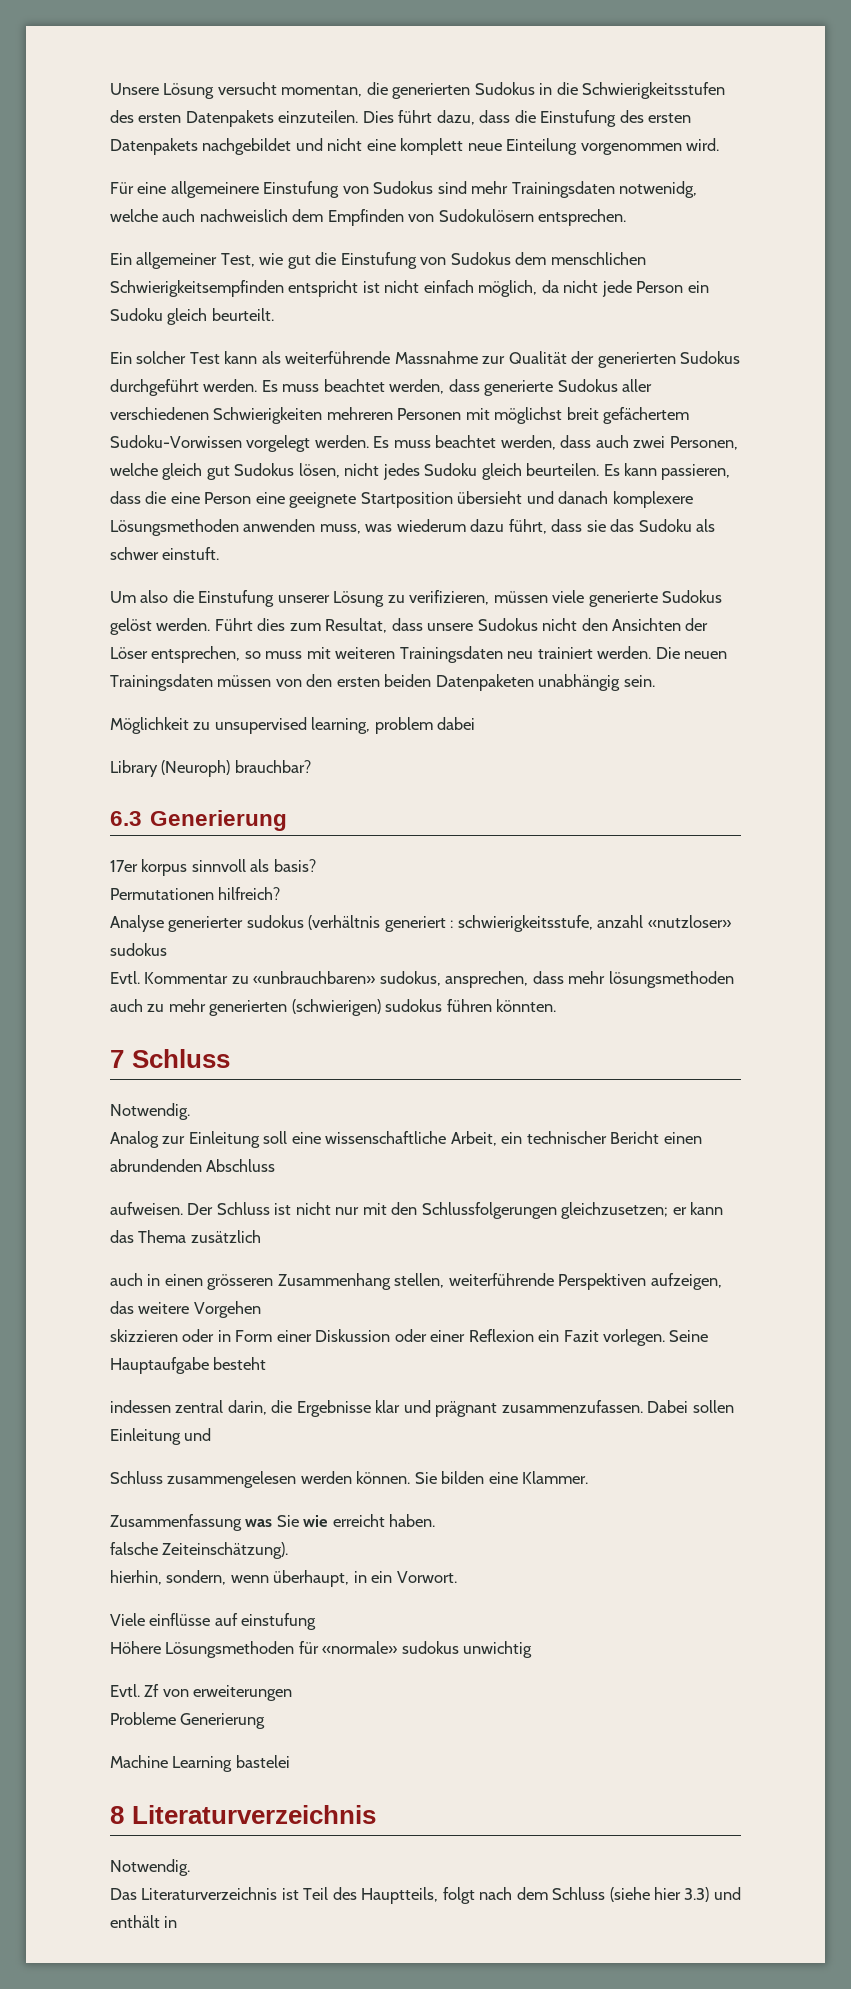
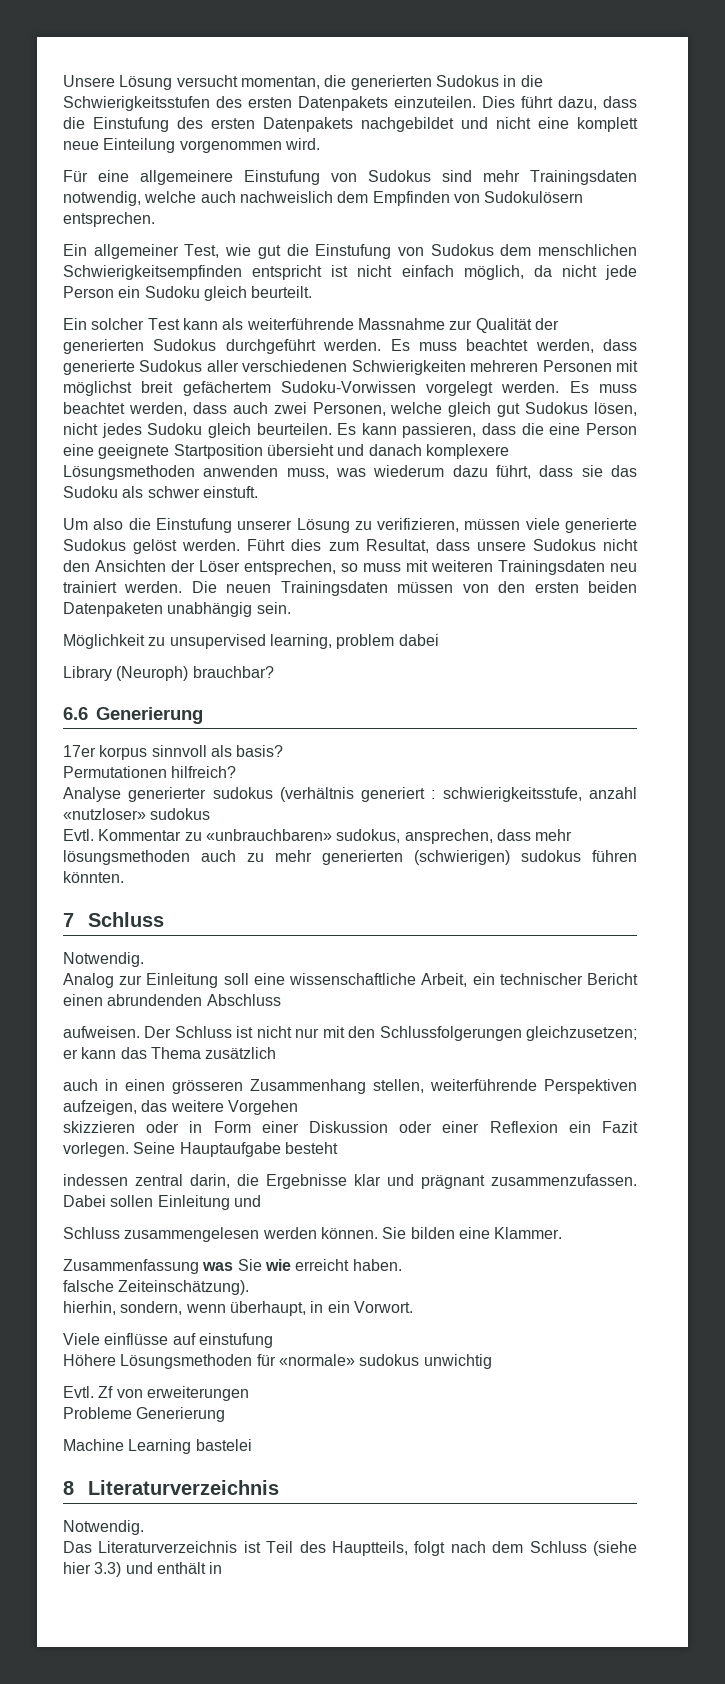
[619,181,698,198] notwenidg, -> [63,191,141,206] notwendig,
[110,811,142,826] 6.3 -> [63,707,88,720] 6.6

